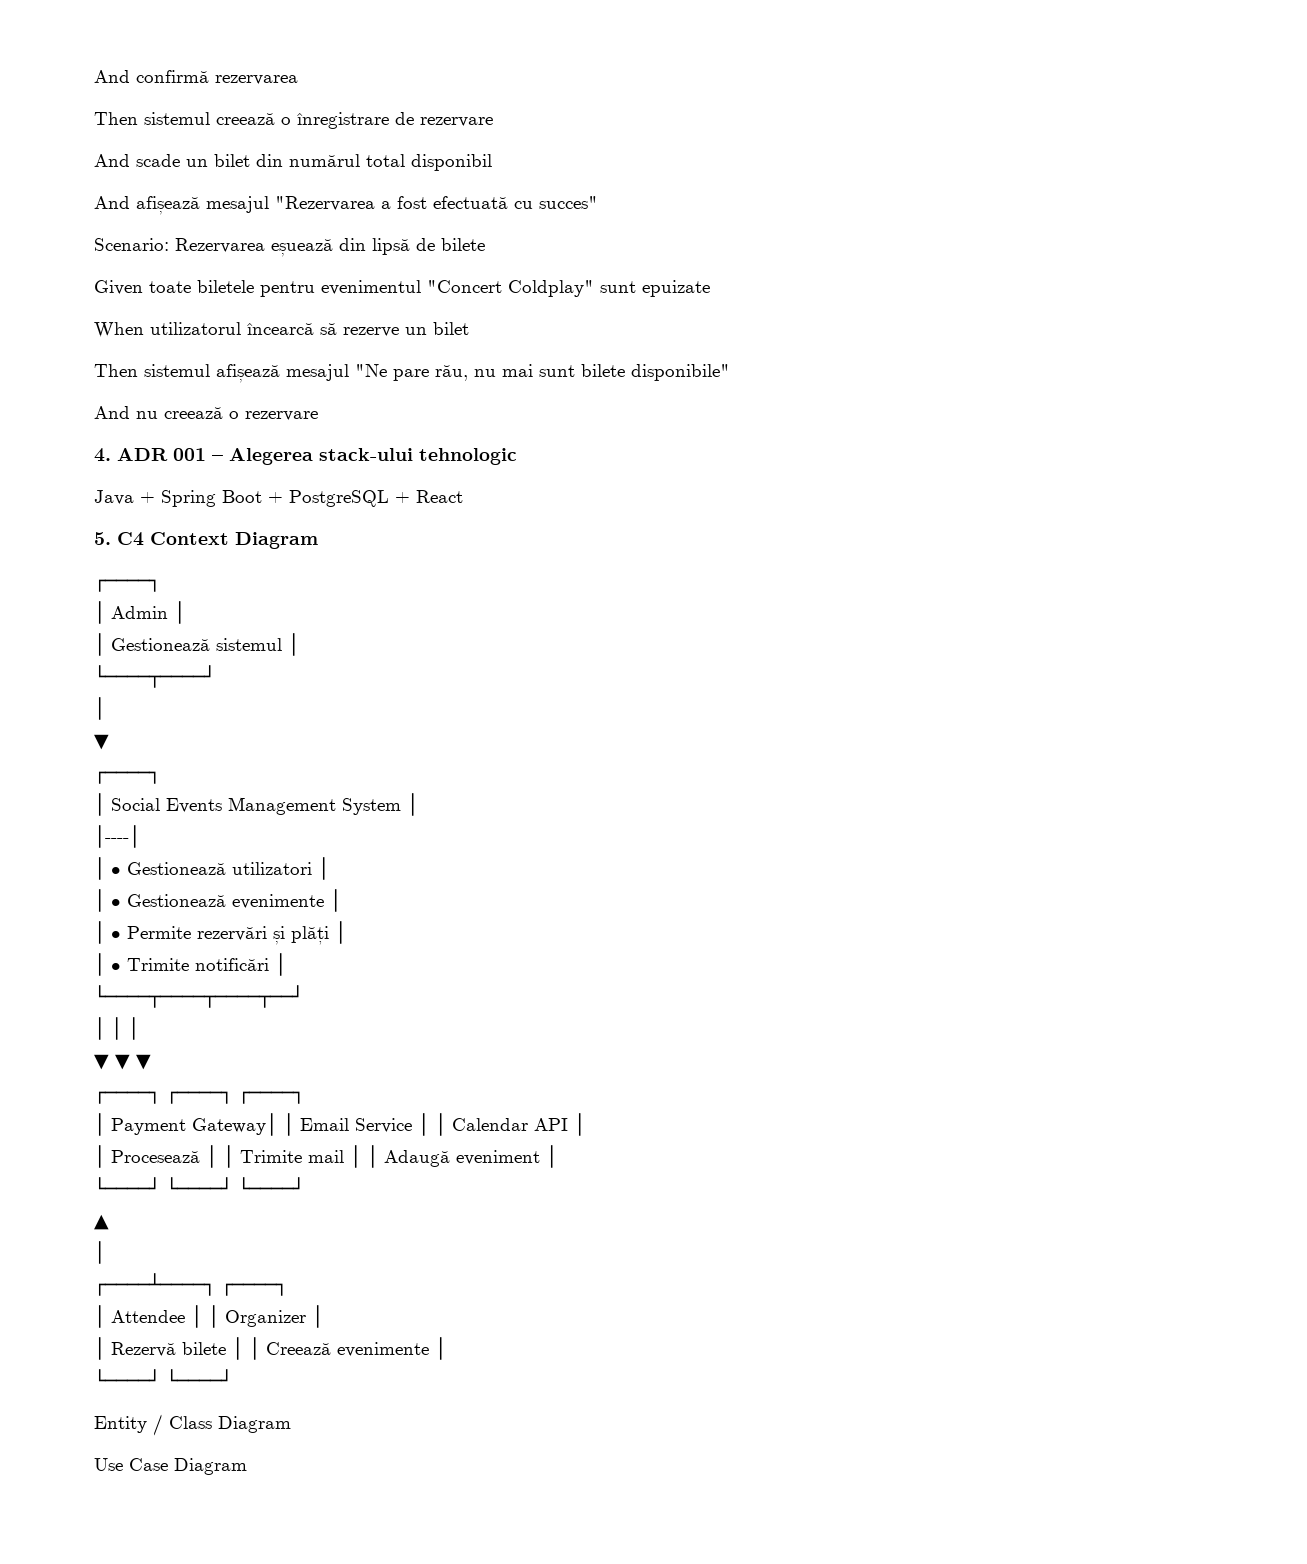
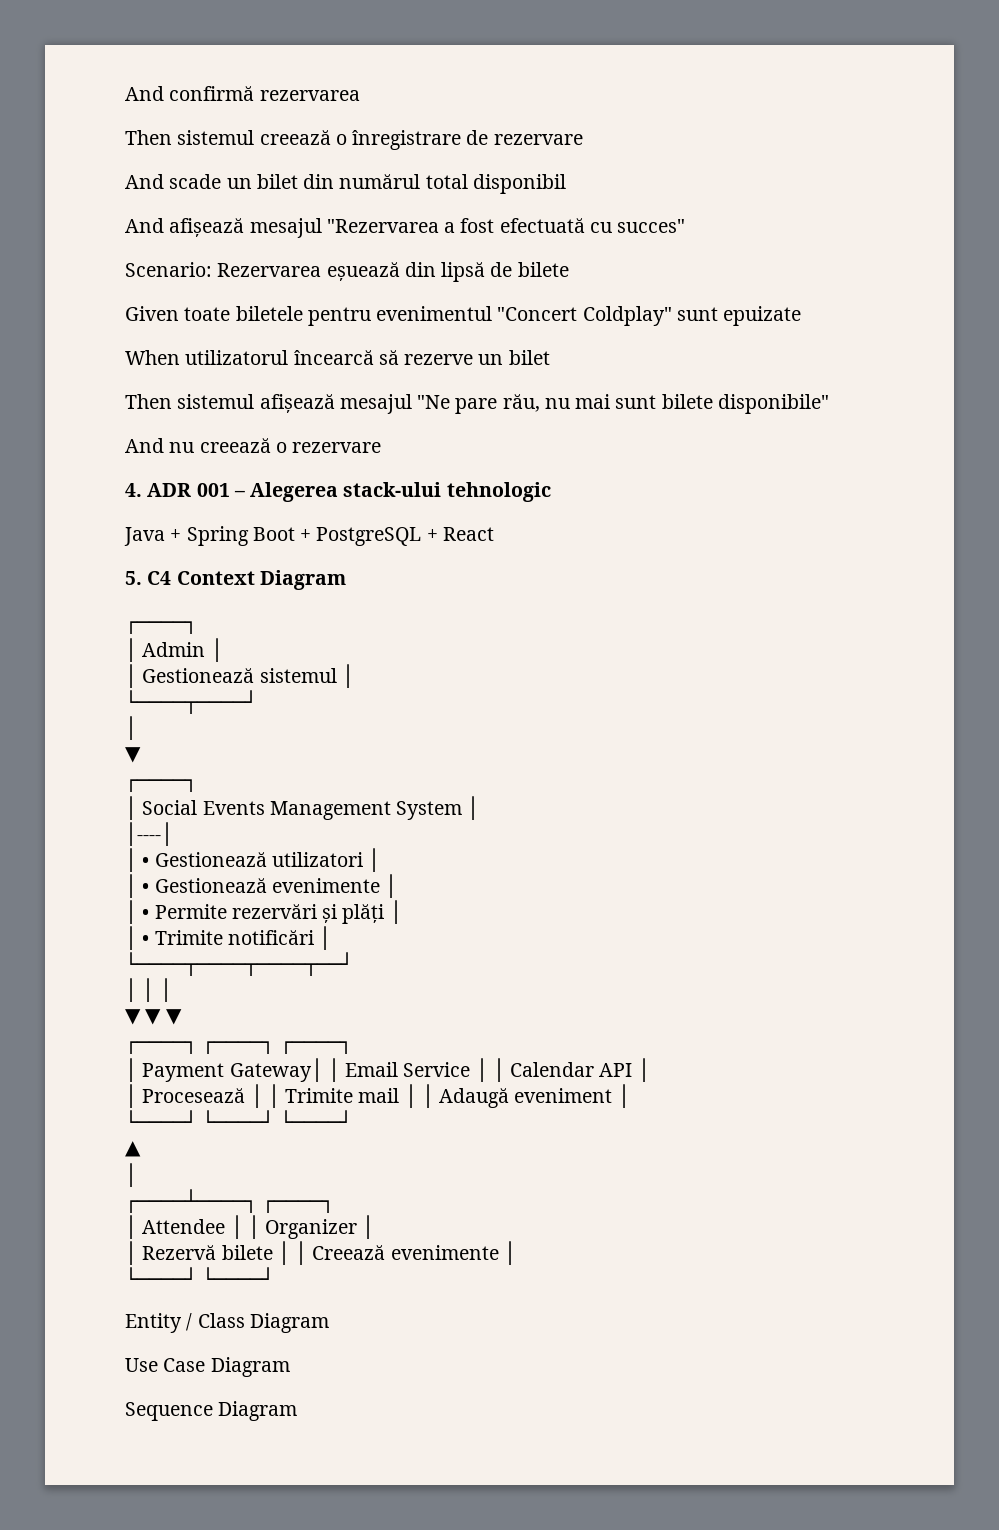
(247, 1466) none -> [125,1401,298,1421] // Sequence Diagram

